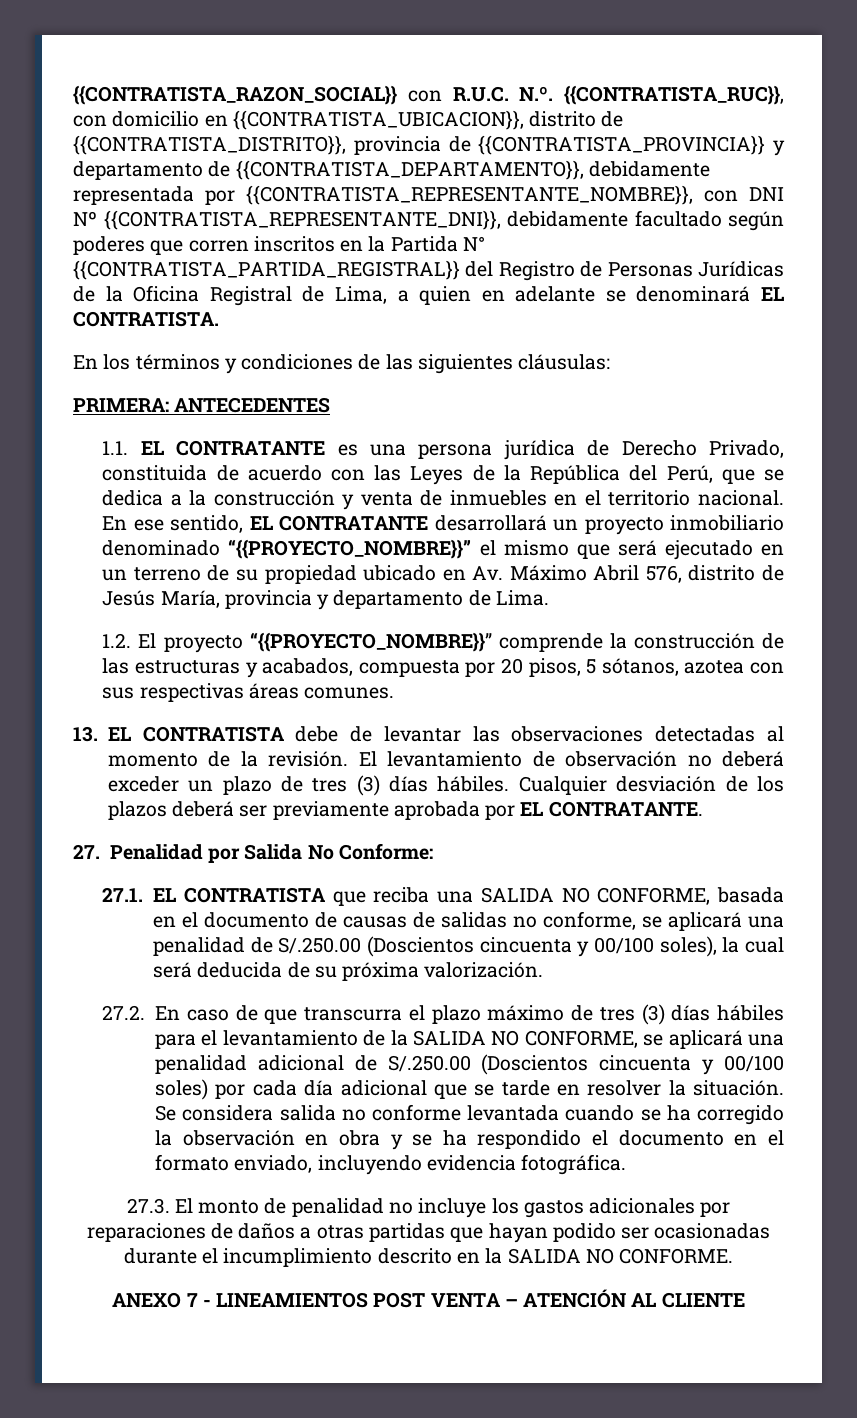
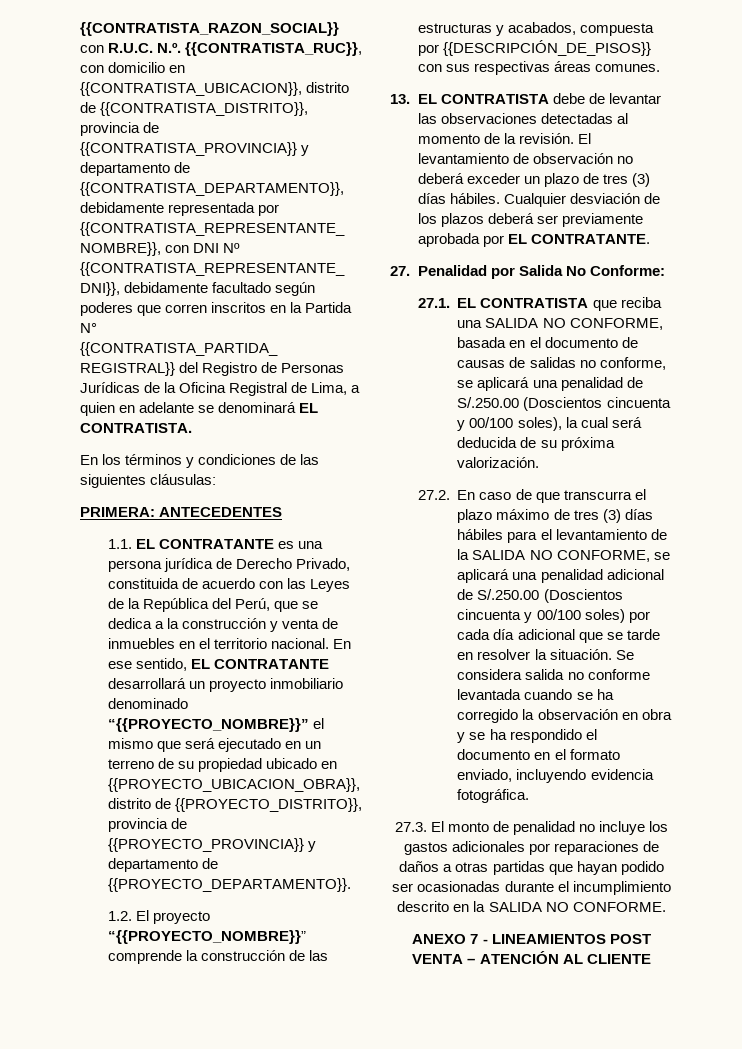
[472,565,784,583] [102,590,549,610] Av. Máximo Abril 576, distrito de Jesús María, provincia y departamento de Lima. -> [107,778,360,792] [107,798,363,812] [107,818,187,832] [107,838,316,852] [107,858,218,872] [107,878,351,892] {{PROYECTO_UBICACION_OBRA}}, distrito de {{PROYECTO_DISTRITO}}, provincia de {{PROYECTO_PROVINCIA}} y departamento de {{PROYECTO_DEPARTAMENTO}}.
[500,658,745,677] 20 pisos, 5 sótanos, azotea -> [442,40,651,56] {{DESCRIPCIÓN_DE_PISOS}}

